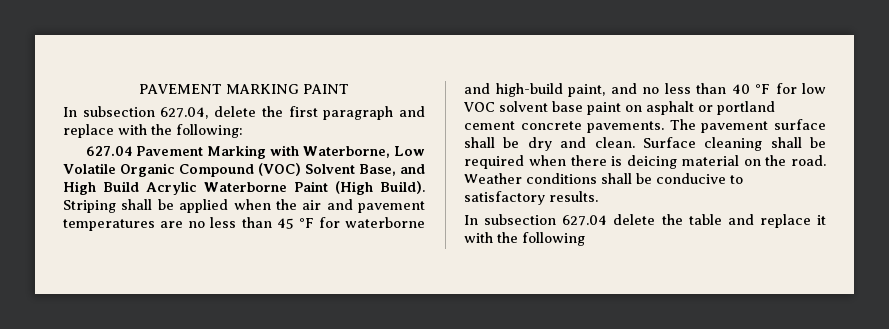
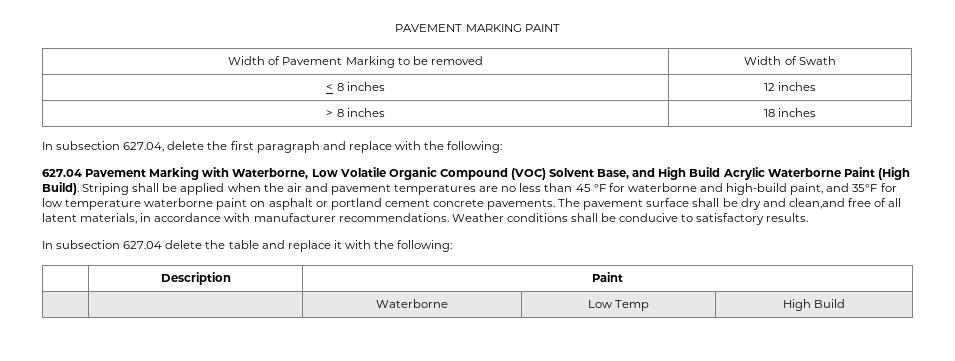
(349, 89) none -> [228,56,483,68] [744,56,836,65] [326,82,385,91] [763,82,817,91] [326,108,385,117] [763,108,817,117] // Width of Pavement Marking to be removed | Width of Swath // < 8 inches | 12 inches // > 8 inches | 18 inches
[642,83,826,94] [463,101,583,112] no less than 40 °F for low VOC solvent base -> [852,183,897,192] [42,198,214,210] 35°F for low temperature waterborne
[594,137,826,151] [464,155,826,169] clean. Surface cleaning shall be required when there is deicing material on the road. -> [788,198,902,209] [42,213,449,224] clean,and free of all latent materials, in accordance with manufacturer recommendations.
[522,232,585,246] following -> [397,240,453,252] [160,272,231,285] [592,272,623,282] [376,299,448,308] [587,300,650,311] [782,299,846,311] following: // | Description | Paint // | | Waterborne | Low Temp | High Build

